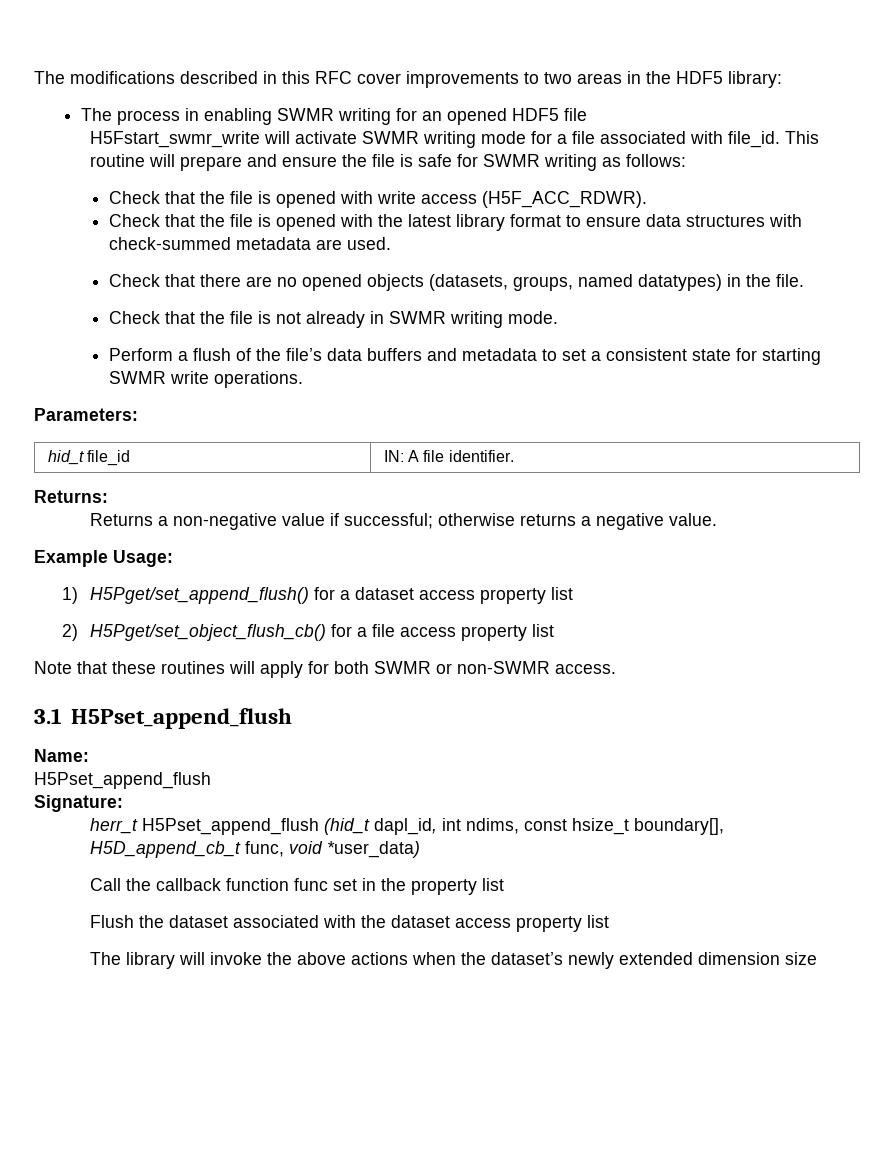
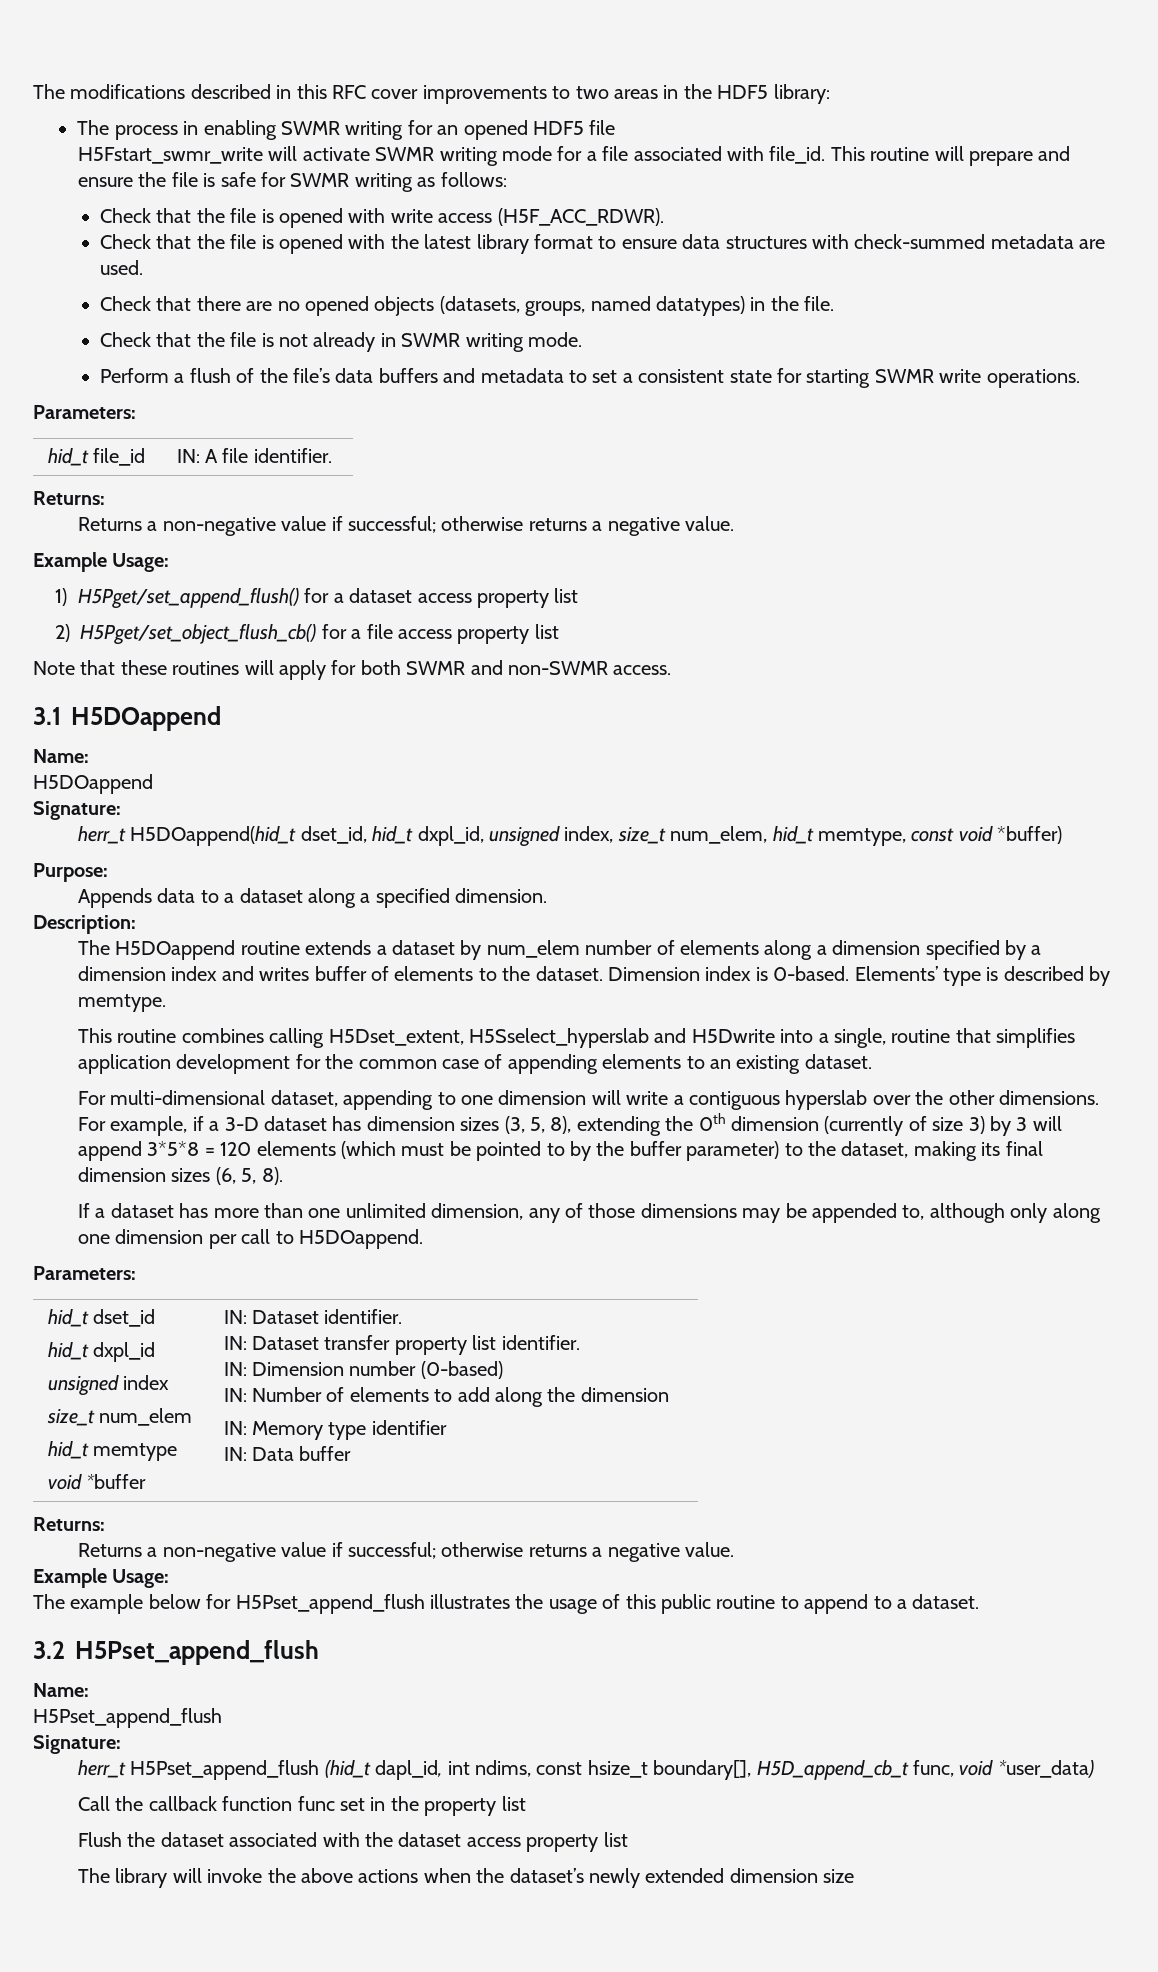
[436,663,452,674] or -> [470,660,503,675] and
(62, 716) none -> [71,706,221,731] [33,749,89,763] [33,774,153,794] [33,801,121,820] [77,826,1063,847] [33,863,108,882] [77,888,548,908] [33,915,136,934] [77,940,1042,960] [77,966,1111,986] [77,994,166,1012] [77,1028,1076,1048] [77,1054,872,1074] [77,1090,1099,1110] [77,1113,1062,1136] [77,1141,1043,1161] [77,1167,283,1185] [77,1203,1101,1223] [77,1229,423,1249] [33,1266,136,1280] [47,1309,156,1327] [47,1342,156,1362] [47,1375,170,1396] [46,1408,193,1426] [47,1441,178,1461] [47,1474,147,1490] [223,1309,403,1324] [223,1335,580,1355] [223,1361,503,1379] [223,1387,669,1407] [223,1420,447,1440] [223,1446,352,1461] [33,1517,105,1531] [77,1542,734,1562] [33,1568,170,1588] [33,1594,980,1614] [33,1641,65,1659] H5DOappend // Name: // H5DOappend // Signature: // herr_t H5DOappend(hid_t dset_id, hid_t dxpl_id, unsigned index, size_t num_elem, hid_t memtype, const void *buffer) // Purpose: // Appends data to a dataset along a specified dimension. // Description: // The H5DOappend routine extends a dataset by num_elem number of elements along a dimension specified by a dimension index and writes buffer of elements to the dataset. Dimension index is 0-based. Elements’ type is described by memtype. // This routine combines calling H5Dset_extent, H5Sselect_hyperslab and H5Dwrite into a single, routine that simplifies application development for the common case of appending elements to an existing dataset. // For multi-dimensional dataset, appending to one dimension will write a contiguous hyperslab over the other dimensions. For example, if a 3-D dataset has dimension sizes (3, 5, 8), extending the 0th dimension (currently of size 3) by 3 will append 3*5*8 = 120 elements (which must be pointed to by the buffer parameter) to the dataset, making its final dimension sizes (6, 5, 8). // If a dataset has more than one unlimited dimension, any of those dimensions may be appended to, although only along one dimension per call to H5DOappend. // Parameters: // hid_t dset_id // hid_t dxpl_id // unsigned index // size_t num_elem // hid_t memtype // void *buffer | IN: Dataset identifier. // IN: Dataset transfer property list identifier. // IN: Dimension number (0-based) // IN: Number of elements to add along the dimension // IN: Memory type identifier // IN: Data buffer // Returns: // Returns a non-negative value if successful; otherwise returns a negative value. // Example Usage: // The example below for H5Pset_append_flush illustrates the usage of this public routine to append to a dataset. // 3.2

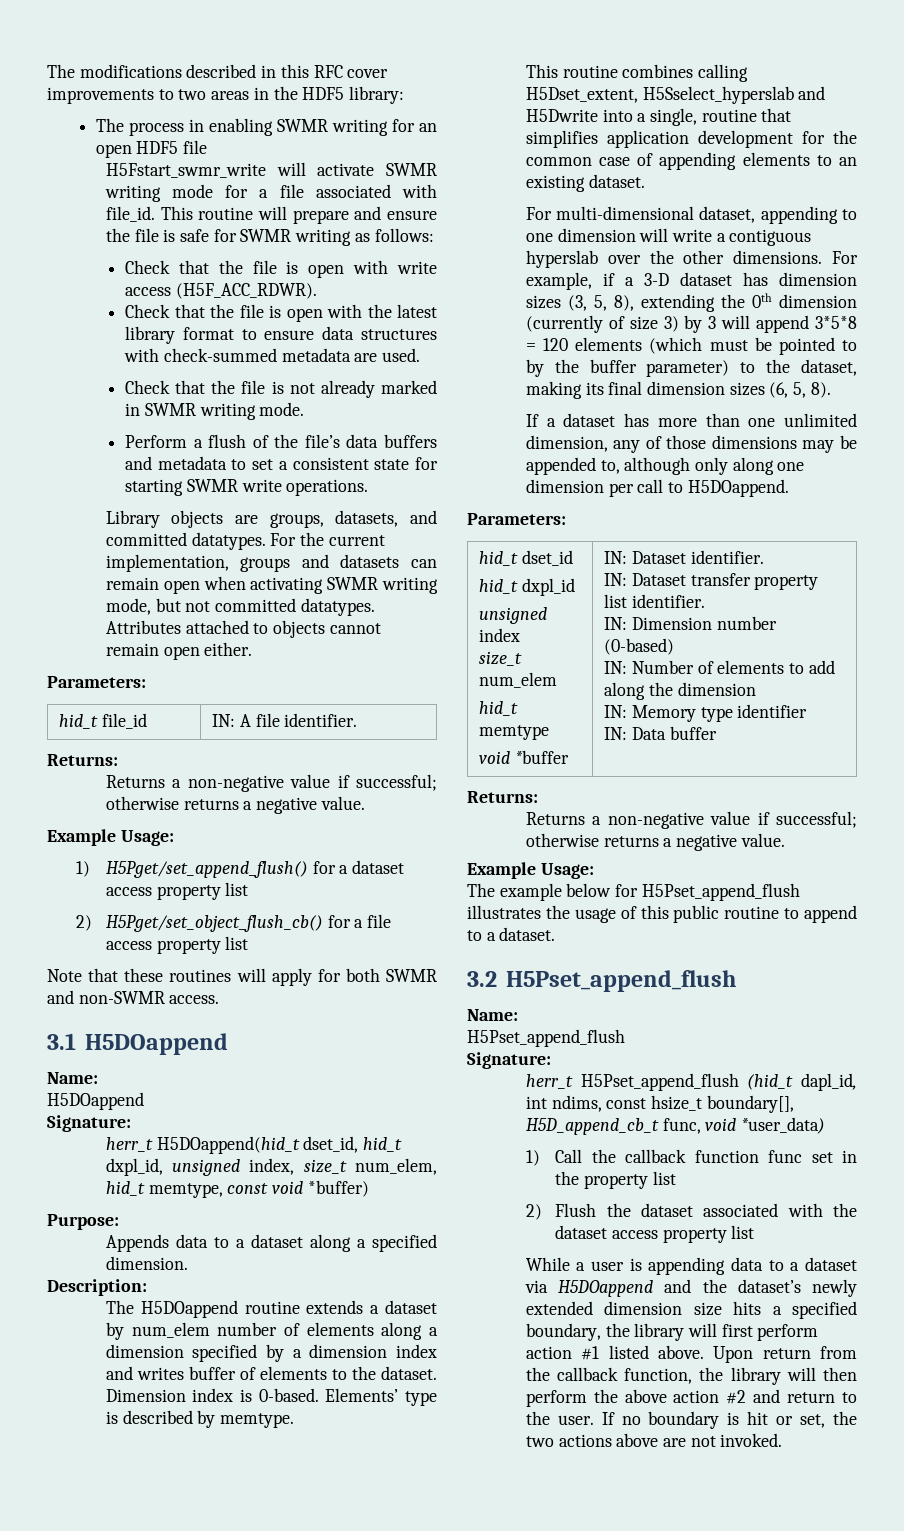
[463,120,528,140] opened -> [95,144,132,158] open
[278,208,343,228] opened -> [308,264,345,278] open
[278,234,343,254] opened -> [286,308,323,322] open
[99,296,835,316] // Check that there are no opened objects (datasets, groups, named datatypes) in the file. -> (420, 355) none
(376, 342) none -> [381,380,437,394] marked
(1080, 378) none -> [105,510,437,528] [105,532,385,550] [105,554,437,572] [105,576,438,594] [105,598,375,616] [105,620,381,638] [105,642,253,660] // Library objects are groups, datasets, and committed datatypes. For the current implementation, groups and datasets can remain open when activating SWMR writing mode, but not committed datatypes. Attributes attached to objects cannot remain open either.
(1094, 1769) none -> [525,1150,540,1166] 1)
(526, 1803) none -> [525,1204,542,1220] 2)
[77,1868,471,1888] The library will invoke the above actions when -> [525,1257,857,1275] [524,1279,692,1297] While a user is appending data to a dataset via H5DOappend and
(855, 1876) none -> [733,1301,857,1319] [525,1323,819,1341] [525,1345,857,1363] [525,1367,857,1385] [525,1389,857,1407] [525,1411,857,1429] [525,1433,783,1447] hits a specified boundary, the library will first perform action #1 listed above. Upon return from the callback function, the library will then perform the above action #2 and return to the user. If no boundary is hit or set, the two actions above are not invoked.

